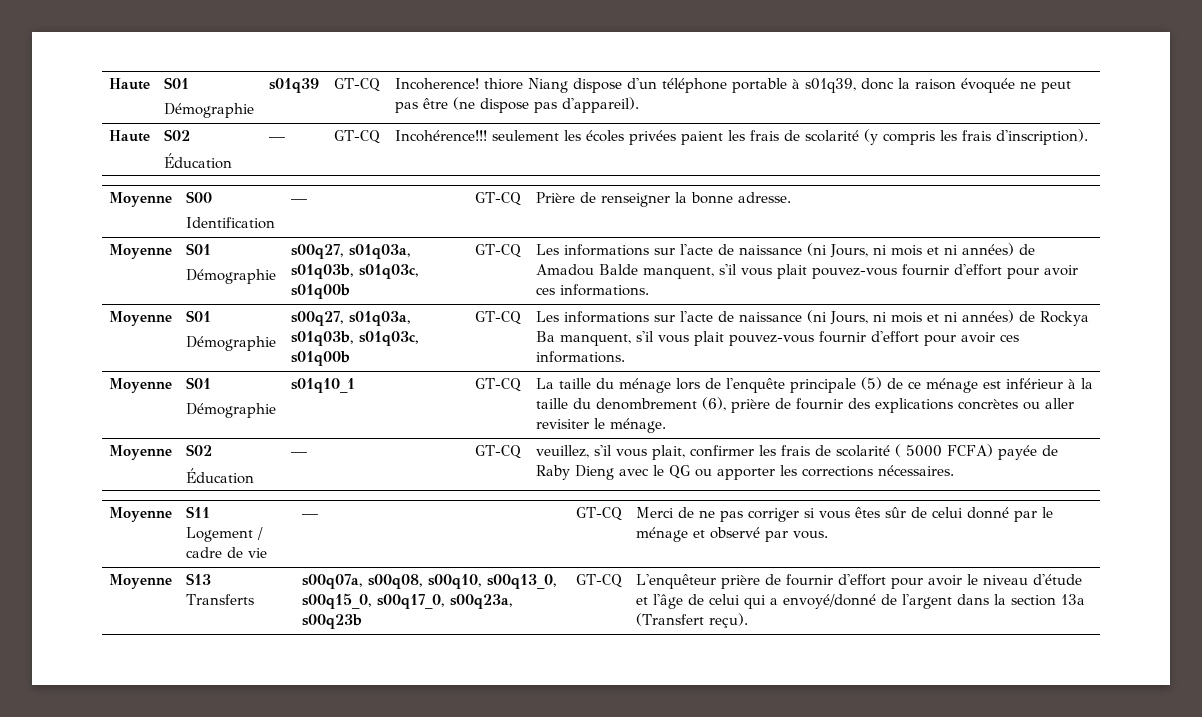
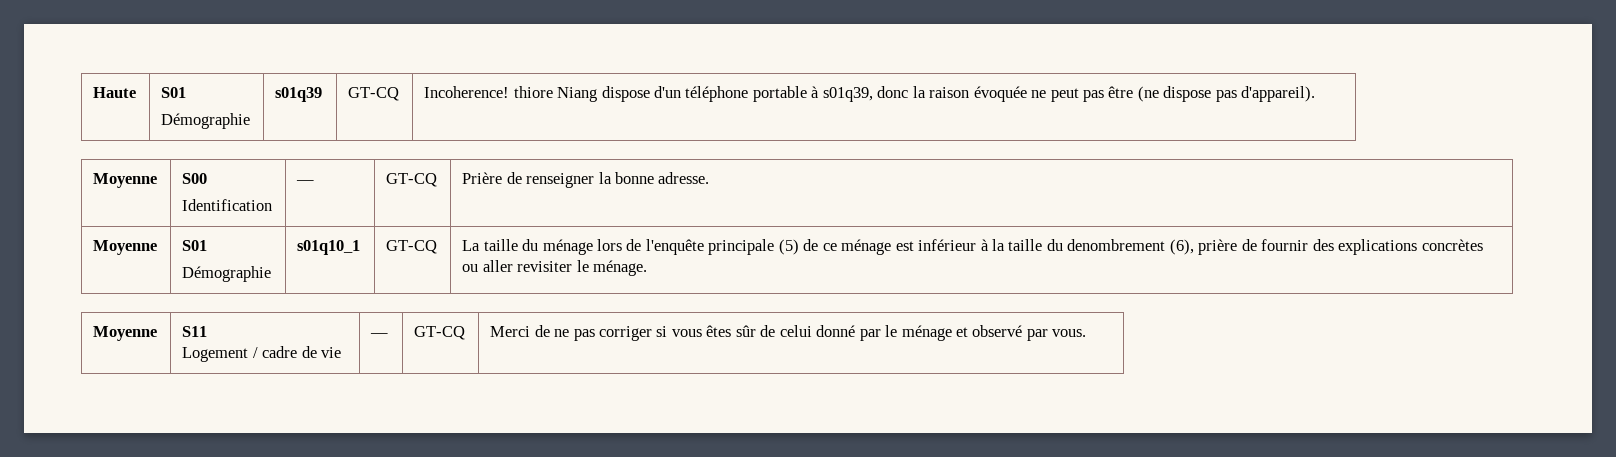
[108,130,150,142] [163,129,190,141] [163,153,232,169] [268,137,285,141] [333,130,380,144] [394,129,1088,145] // Haute | S02 // Éducation | — | GT-CQ | Incohérence!!! seulement les écoles privées paient les frais de scolarité (y compris les frais d'inscription). -> (1316, 94) none
[185,269,276,284] [290,244,411,259] [290,264,419,279] [290,284,350,299] [474,244,521,258] [535,243,1035,258] [535,264,1078,279] [535,284,649,296] [108,311,172,326] [185,310,211,322] [185,336,276,351] [290,311,411,326] [290,331,419,346] [290,351,350,366] [474,311,521,325] [535,310,1089,326] [535,331,1019,346] [535,351,625,363] [108,378,172,393] [185,377,211,389] // Démographie | s00q27, s01q03a, s01q03b, s01q03c, s01q00b | GT-CQ | Les informations sur l'acte de naissance (ni Jours, ni mois et ni années) de Amadou Balde manquent, s'il vous plait pouvez-vous fournir d'effort pour avoir ces informations. // Moyenne | S01 // Démographie | s00q27, s01q03a, s01q03b, s01q03c, s01q00b | GT-CQ | Les informations sur l'acte de naissance (ni Jours, ni mois et ni années) de Rockya Ba manquent, s'il vous plait pouvez-vous fournir d'effort pour avoir ces informations. // Moyenne | S01 -> (208, 245) none
[108,445,172,460] [185,444,212,456] [185,468,254,484] [290,452,307,456] [474,445,521,459] [535,444,1058,460] [535,465,954,480] // Moyenne | S02 // Éducation | — | GT-CQ | veuillez, s'il vous plait, confirmer les frais de scolarité ( 5000 FCFA) payée de Raby Dieng avec le QG ou apporter les corrections nécessaires. -> (648, 268) none
[108,574,172,589] [185,573,211,585] [185,594,254,605] [301,574,557,589] [301,593,513,609] [301,614,362,629] [575,574,622,588] [635,574,1082,589] [635,594,1085,609] [635,613,748,628] // Moyenne | S13 // Transferts | s00q07a, s00q08, s00q10, s00q13_0, s00q15_0, s00q17_0, s00q23a, s00q23b | GT-CQ | L'enquêteur prière de fournir d'effort pour avoir le niveau d'étude et l'âge de celui qui a envoyé/donné de l'argent dans la section 13a (Transfert reçu). -> (1087, 333) none

